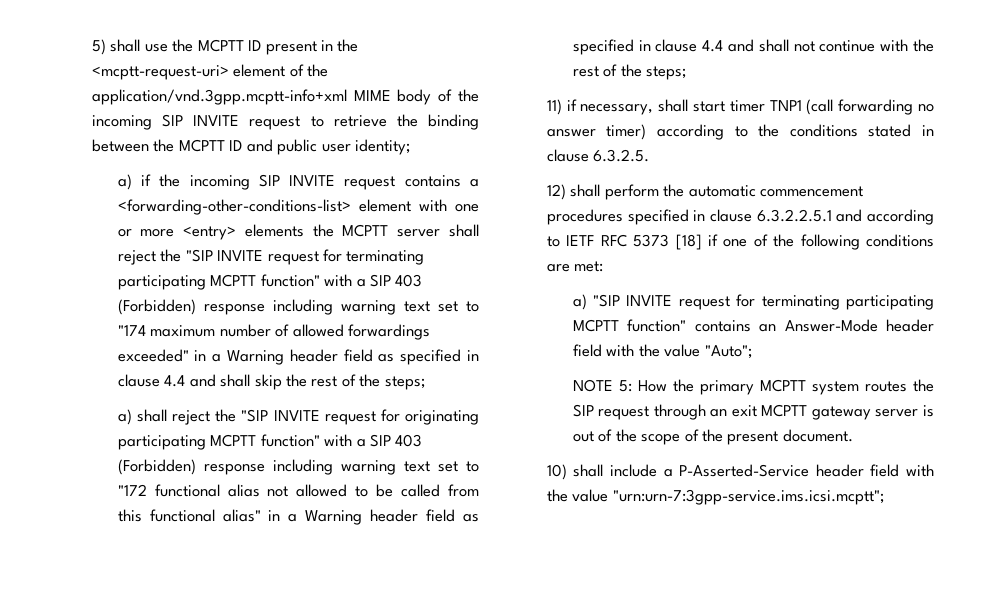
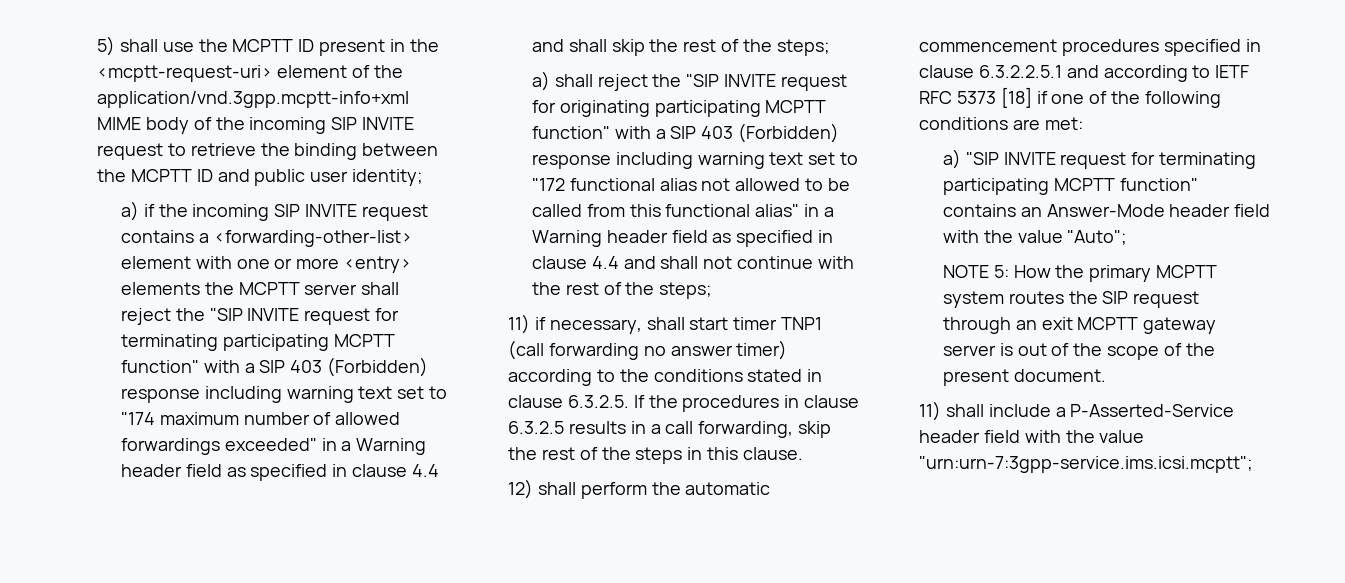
[117,199,351,215] <forwarding-other-conditions-list> -> [213,230,412,247] <forwarding-other-list>
(650, 155) none -> [633,395,860,412] [507,421,832,438] [507,447,803,464] If the procedures in clause 6.3.2.5 results in a call forwarding, skip the rest of the steps in this clause.
[546,464,567,480] 10) -> [918,401,941,421] 11)

